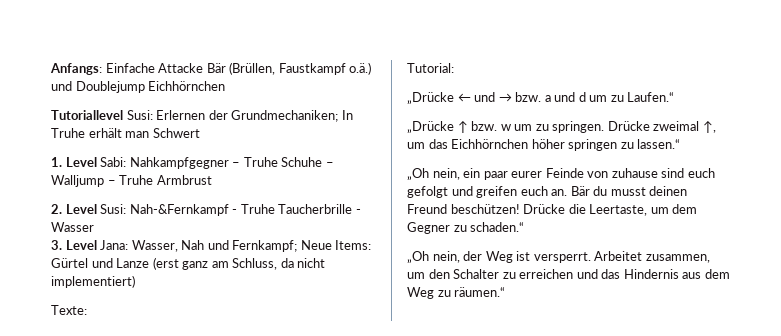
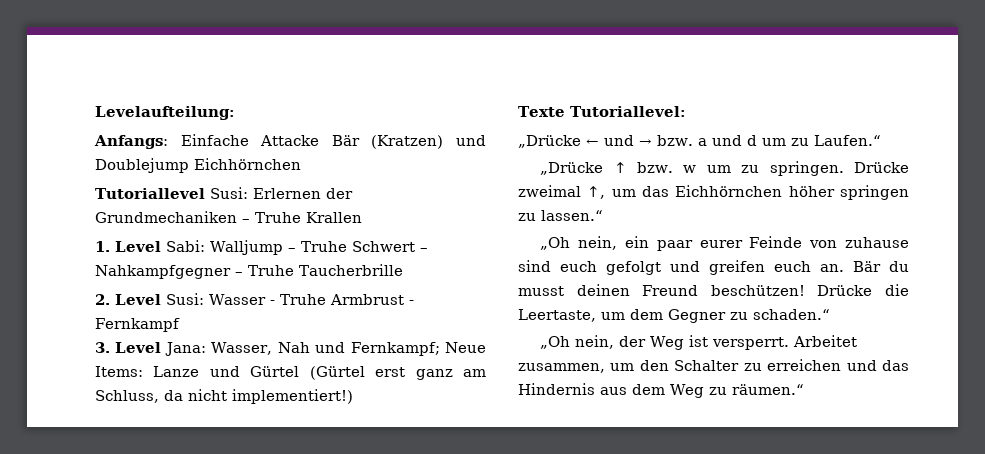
(50, 69) none -> [95,106,235,120] Levelaufteilung: //
[229,62,372,75] (Brüllen, Faustkampf o.ä.) -> [371,135,444,149] (Kratzen)
[231,110,353,122] [51,128,200,138] [51,157,334,169] [51,175,212,187] Grundmechaniken; In Truhe erhält man Schwert // 1. Level Sabi: Nahkampfgegner – Truhe Schuhe – Walljump – Truhe Armbrust -> [95,211,362,223] [95,240,428,255] [95,264,403,279] Grundmechaniken – Truhe Krallen // 1. Level Sabi: Walljump – Truhe Schwert – Nahkampfgegner – Truhe Taucherbrille
[129,204,361,216] [51,222,94,232] Nah-&Fernkampf - Truhe Taucherbrille - Wasser -> [209,294,414,305] [95,318,180,332] Wasser - Truhe Armbrust - Fernkampf
[51,257,179,270] Gürtel und Lanze (erst -> [153,366,406,380] Lanze und Gürtel (Gürtel erst
[51,275,135,288] [51,305,87,315] [407,63,454,73] implementiert) // Texte: // Tutorial: -> [232,389,353,404] [518,106,686,117] implementiert!) // Texte Tutoriallevel:

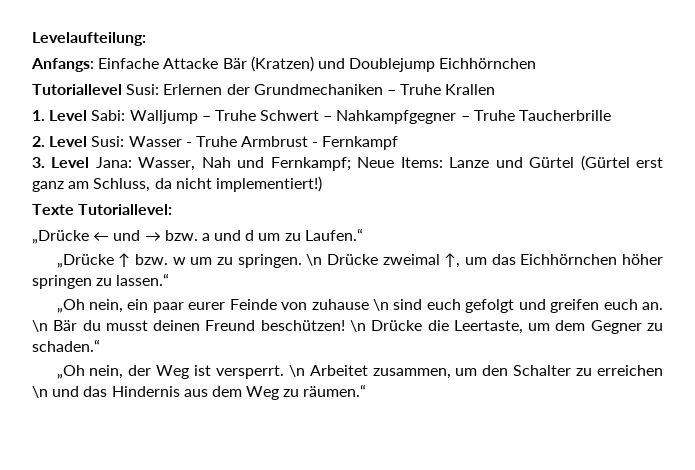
(844, 168) none -> [306,254,323,266] \n
(909, 242) none -> [372,299,389,311] \n
(844, 268) none -> [32,320,48,332] \n
(805, 290) none -> [349,320,366,332] \n
(790, 343) none -> [288,365,305,377] \n
(842, 365) none -> [32,386,48,398] \n

